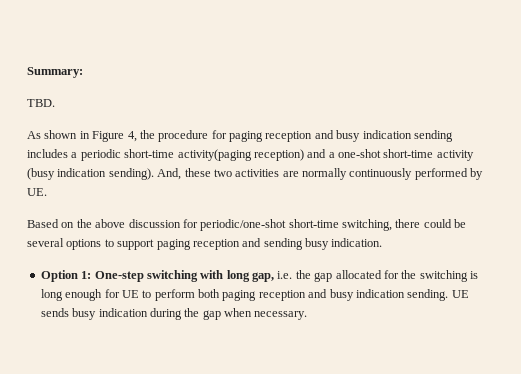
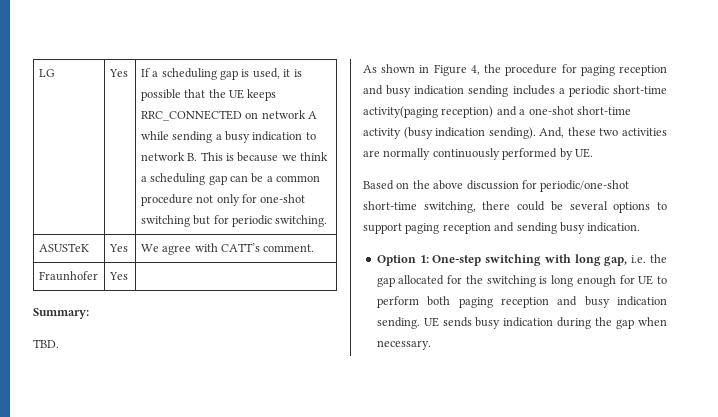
(27, 72) none -> [38,69,55,77] [108,69,128,77] [140,68,302,80] [140,89,277,101] [140,110,318,121] [140,131,316,143] [140,152,329,162] [140,173,321,185] [140,194,306,206] [140,215,328,227] [38,243,89,252] [108,244,128,252] [140,243,315,255] [38,271,98,281] [108,272,128,280] LG | Yes | If a scheduling gap is used, it is possible that the UE keeps RRC_CONNECTED on network A while sending a busy indication to network B. This is because we think a scheduling gap can be a common procedure not only for one-shot switching but for periodic switching. // ASUSTeK | Yes | We agree with CATT’s comment. // Fraunhofer | Yes | //

